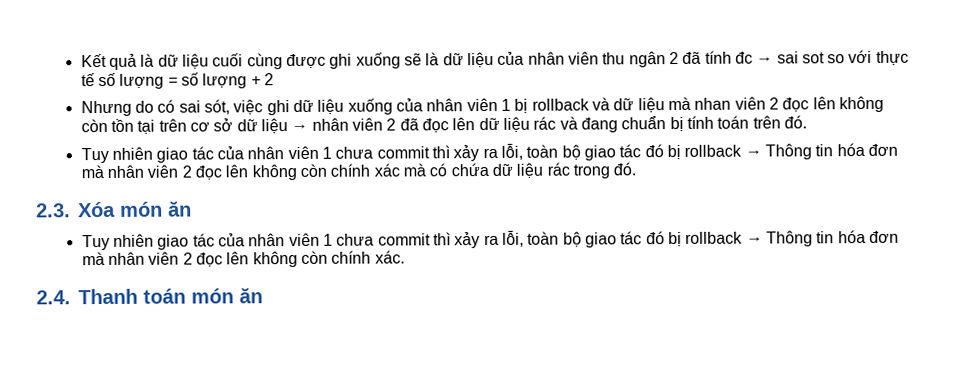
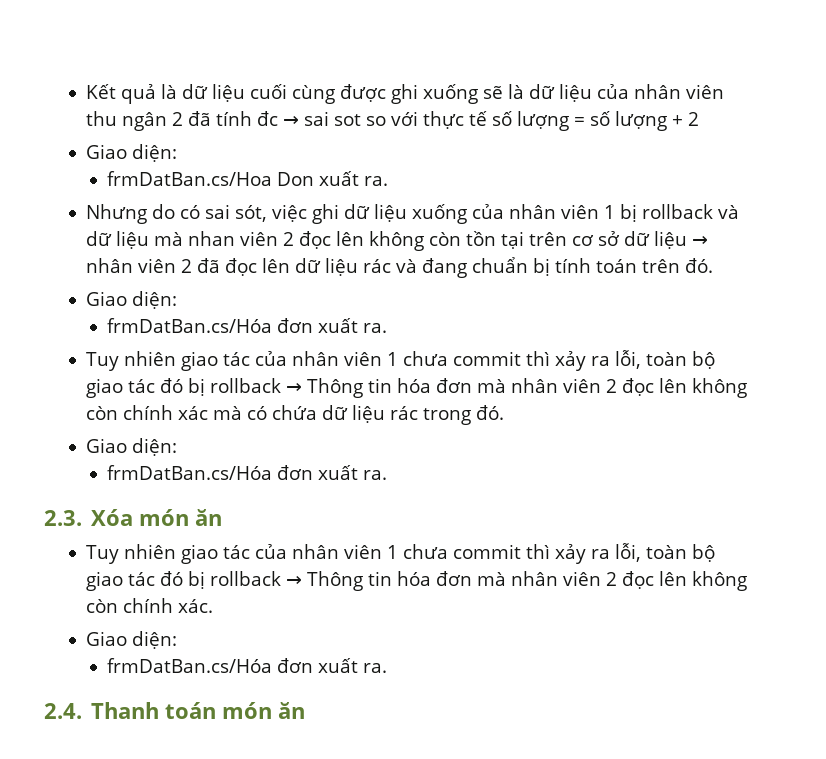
(275, 79) none -> [85,144,177,162] [106,171,388,186] // Giao diện: // frmDatBan.cs/Hoa Don xuất ra.
(807, 122) none -> [85,291,177,309] [106,318,387,333] // Giao diện: // frmDatBan.cs/Hóa đơn xuất ra.
(637, 169) none -> [85,438,177,456] [106,465,387,480] // Giao diện: // frmDatBan.cs/Hóa đơn xuất ra.
(405, 257) none -> [85,631,177,649] [106,658,387,673] // Giao diện: // frmDatBan.cs/Hóa đơn xuất ra.

